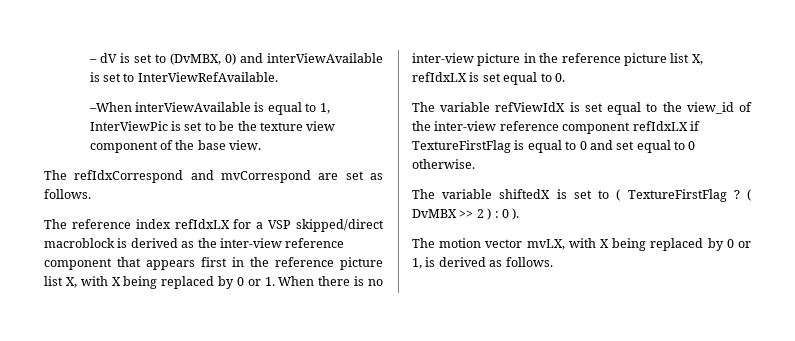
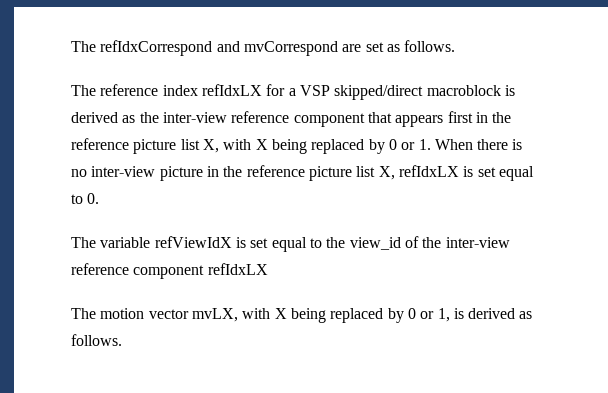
[88,53,383,65] [89,72,278,82] [88,102,330,115] [89,121,336,131] [89,140,262,153] – dV is set to (DvMBX, 0) and interViewAvailable is set to InterViewRefAvailable. // –When interViewAvailable is equal to 1, InterViewPic is set to be the texture view component of the base view. // -> (71, 46) none
[689,121,700,131] [412,140,696,153] [412,159,475,169] [412,189,751,202] [412,208,520,220] if TextureFirstFlag is equal to 0 and set equal to 0 otherwise. // The variable shiftedX is set to ( TextureFirstFlag ? ( DvMBX >> 2 ) : 0 ). -> (268, 269) none

